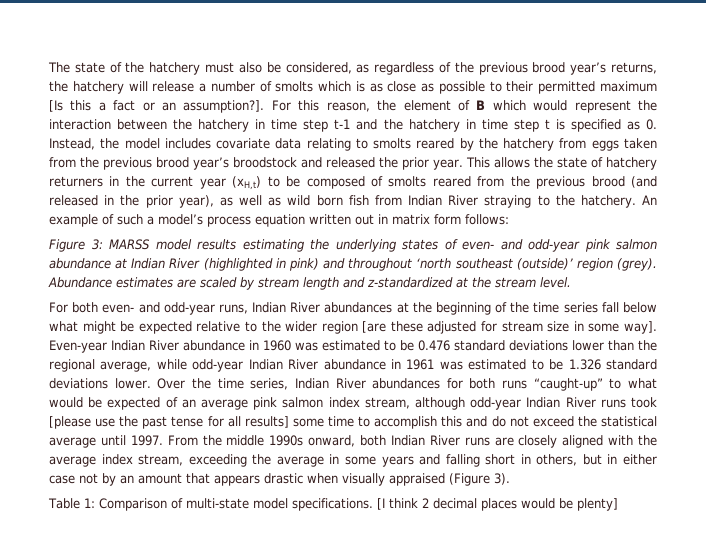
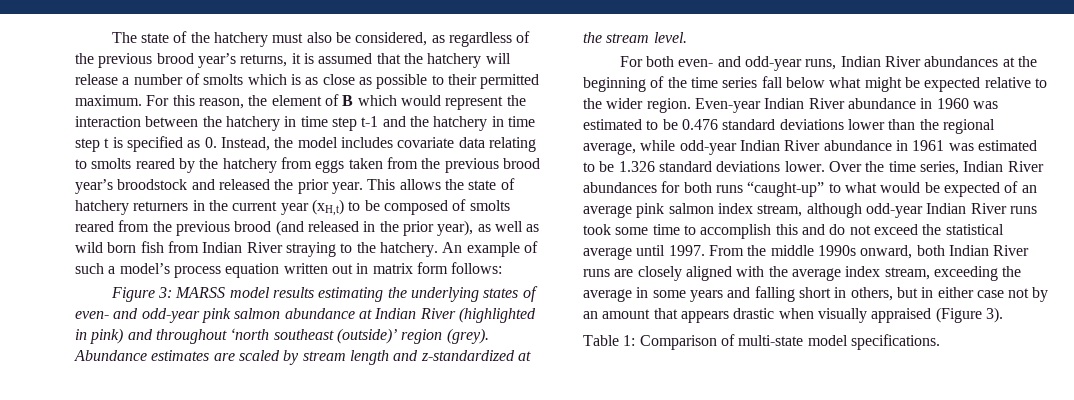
(657, 68) none -> [291,53,401,64] it is assumed that
[599,81,657,92] [49,100,265,113] maximum [Is this a fact or an assumption?]. -> [75,95,142,106] maximum.
[321,321,657,334] region [are these adjusted for stream size in some way]. -> [646,98,691,113] region.
[49,416,289,429] [please use the past tense for all results] -> (611, 229) none
[376,498,618,511] [I think 2 decimal places would be plenty] -> (940, 342) none

